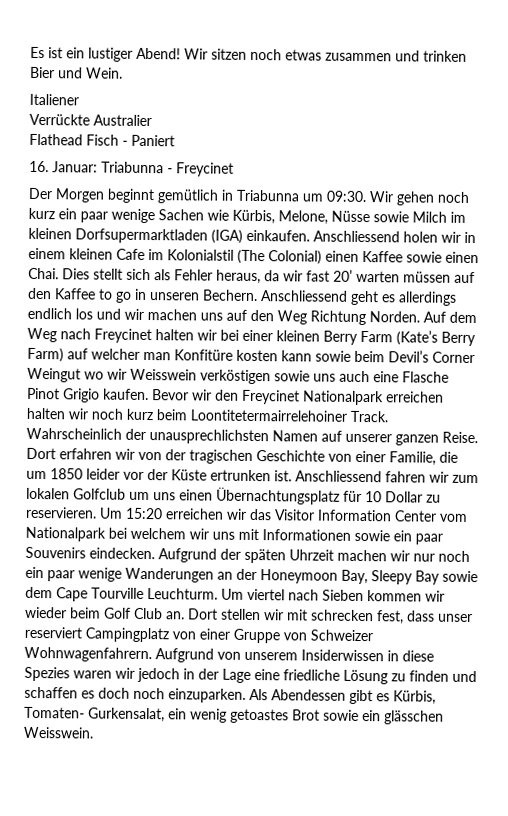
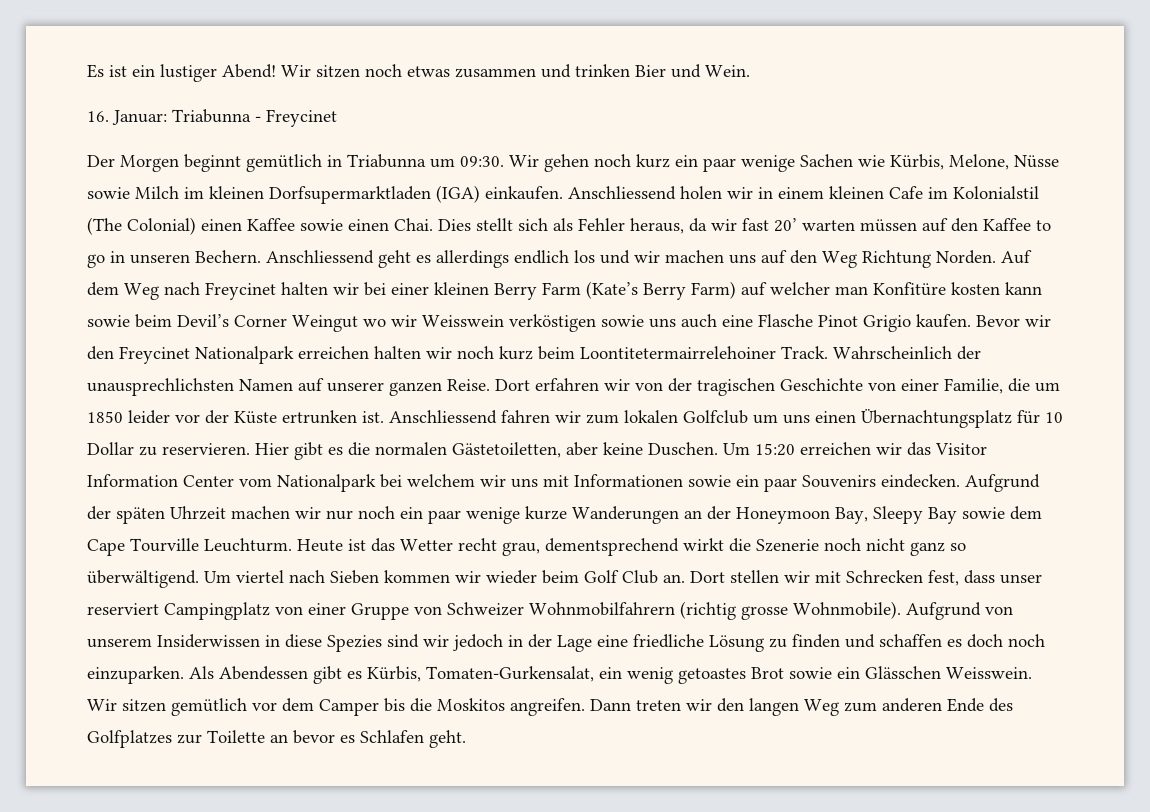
[29,93,79,106] [29,113,152,127] [29,133,175,147] // Italiener // Verrückte Australier // Flathead Fisch - Paniert -> (750, 71) none
(97, 512) none -> [255,442,718,460] Hier gibt es die normalen Gästetoiletten, aber keine Duschen.
(122, 574) none -> [525,506,567,520] kurze
(218, 594) none -> [297,538,966,556] [87,570,199,588] Heute ist das Wetter recht grau, dementsprechend wirkt die Szenerie noch nicht ganz so überwältigend.
[311,609,374,622] schrecken -> [846,570,923,583] Schrecken
[24,646,152,663] Wohnwagenfahrern. -> [529,601,901,620] Wohnmobilfahrern (richtig grosse Wohnmobile).
[73,670,112,679] waren -> [387,634,419,648] sind
[24,706,165,723] Tomaten- Gurkensalat, -> [426,666,594,682] Tomaten-Gurkensalat,
[384,710,444,725] [23,726,94,739] glässchen Weisswein. -> [865,666,1032,679] [87,698,1013,716] [87,730,466,748] Glässchen Weisswein. Wir sitzen gemütlich vor dem Camper bis die Moskitos angreifen. Dann treten wir den langen Weg zum anderen Ende des Golfplatzes zur Toilette an bevor es Schlafen geht.

